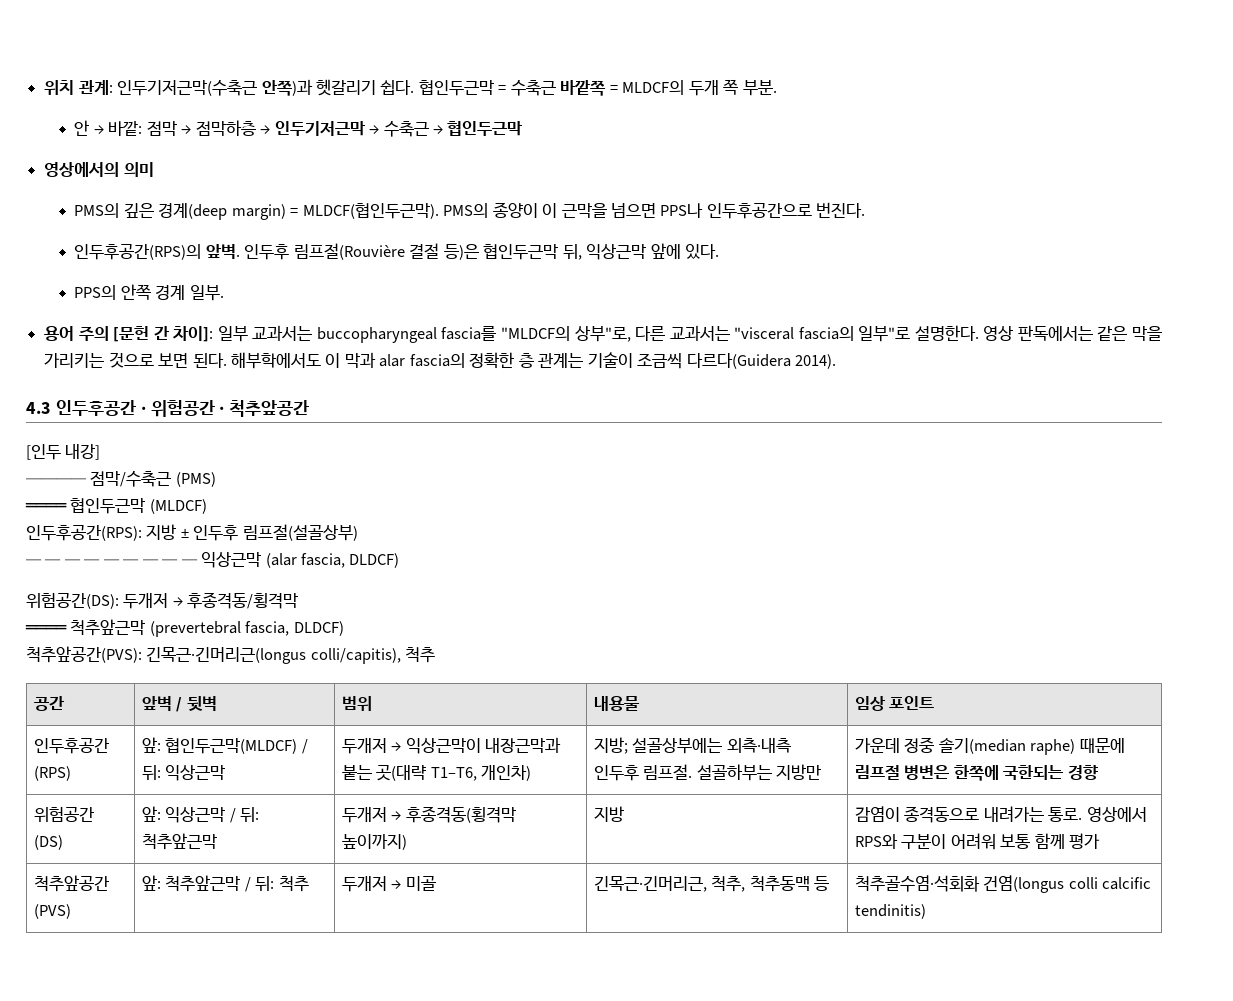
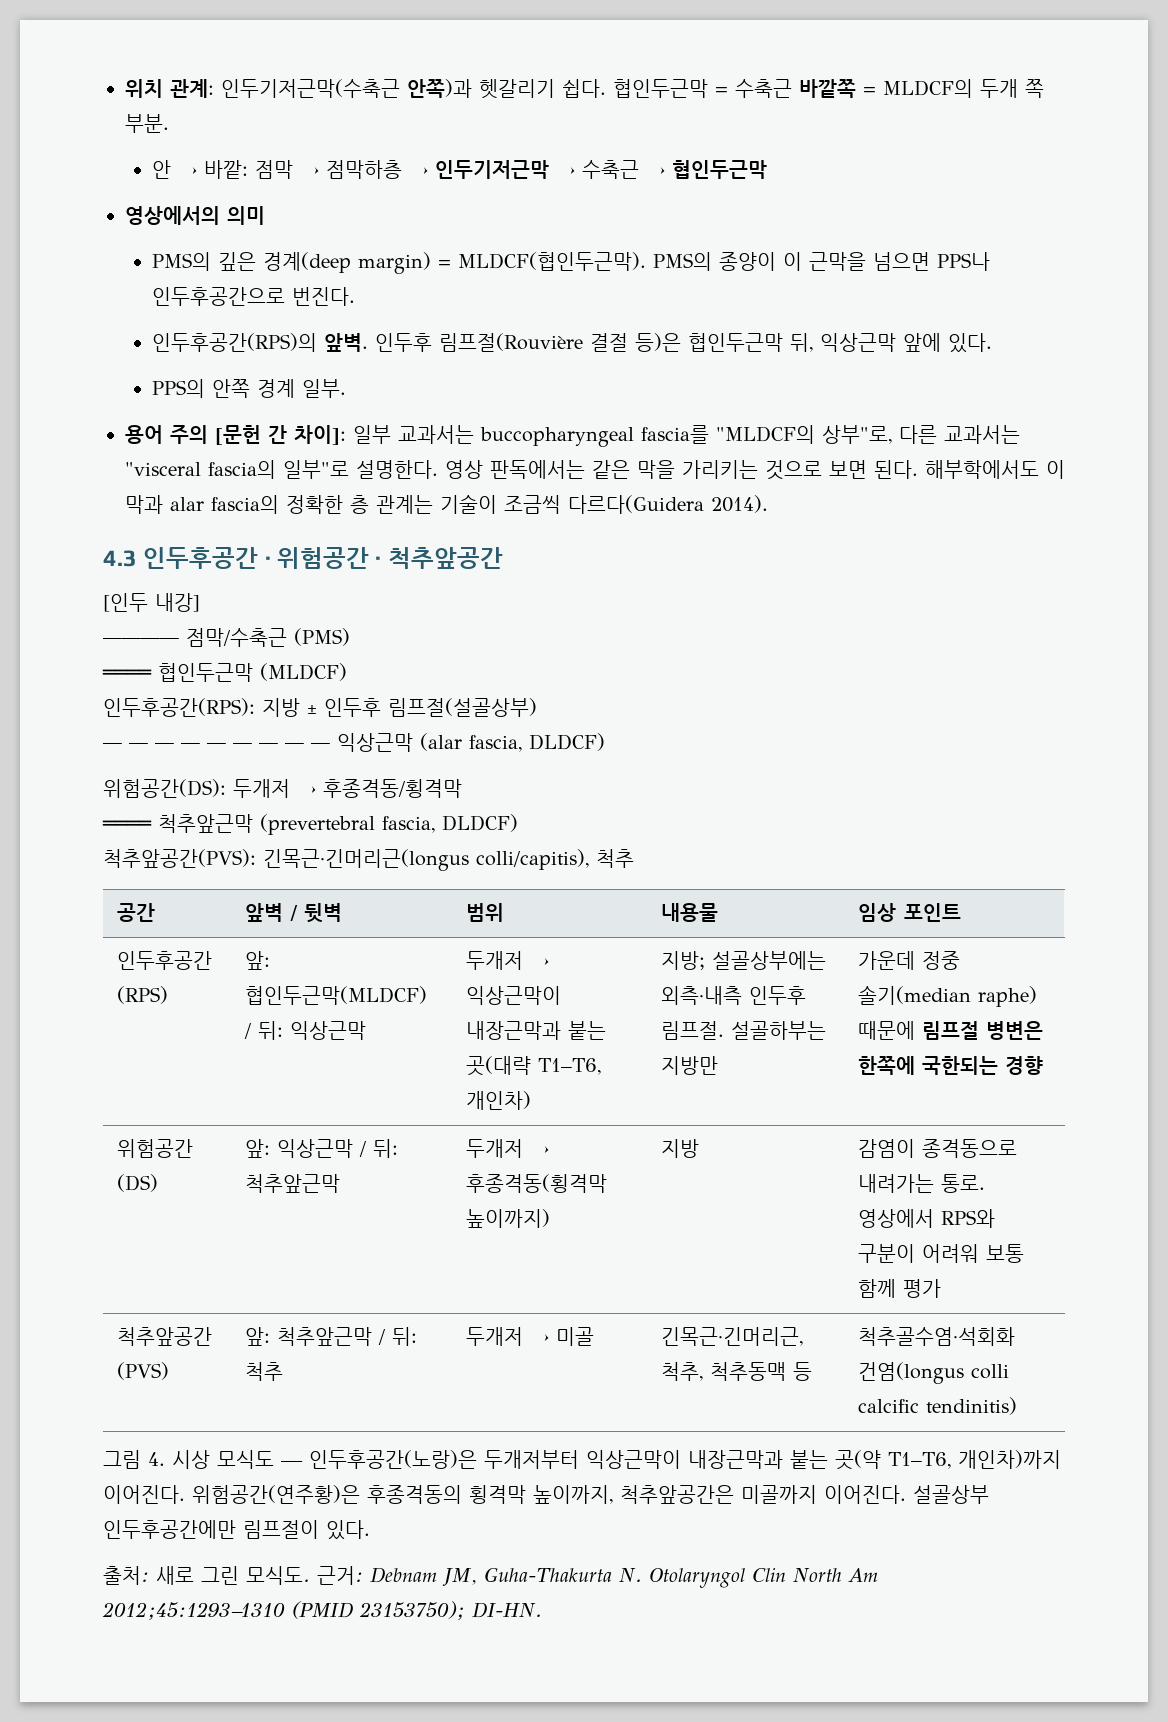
(926, 911) none -> [103,1450,1061,1470] [103,1485,989,1504] [103,1520,370,1540] [103,1566,878,1588] [102,1601,542,1620] // 그림 4. 시상 모식도 — 인두후공간(노랑)은 두개저부터 익상근막이 내장근막과 붙는 곳(약 T1–T6, 개인차)까지 이어진다. 위험공간(연주황)은 후종격동의 횡격막 높이까지, 척추앞공간은 미골까지 이어진다. 설골상부 인두후공간에만 림프절이 있다. // 출처: 새로 그린 모식도. 근거: Debnam JM, Guha-Thakurta N. Otolaryngol Clin North Am 2012;45:1293–1310 (PMID 23153750); DI-HN.

